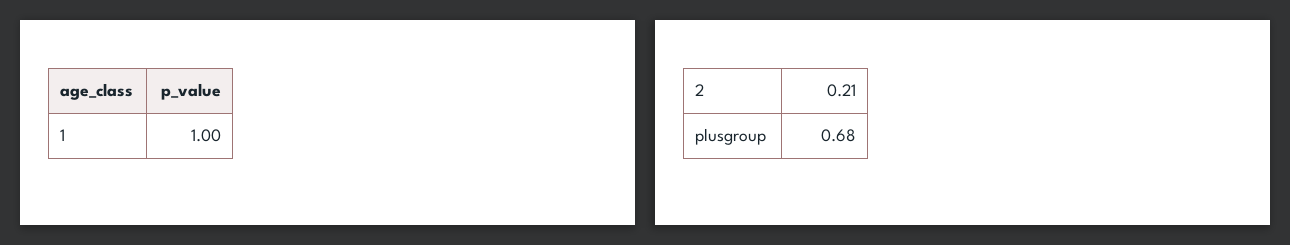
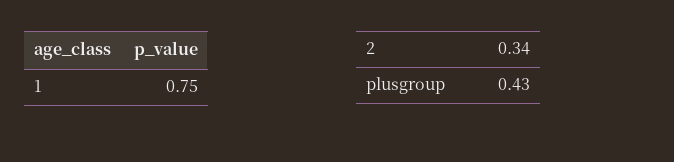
[190,129,221,142] 1.00 -> [166,80,199,92] 0.75
[826,84,856,97] 0.21 -> [498,42,531,55] 0.34
[820,129,856,142] 0.68 -> [498,78,531,91] 0.43

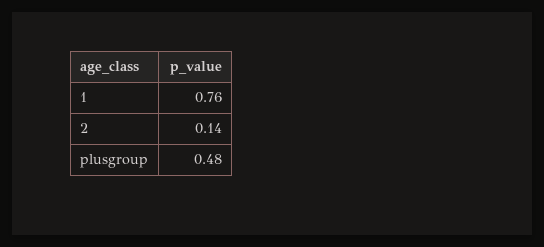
[166,80,199,92] 0.75 -> [195,92,223,103] 0.76
[498,42,531,55] 0.34 -> [195,123,223,134] 0.14
[498,78,531,91] 0.43 -> [194,154,223,165] 0.48

